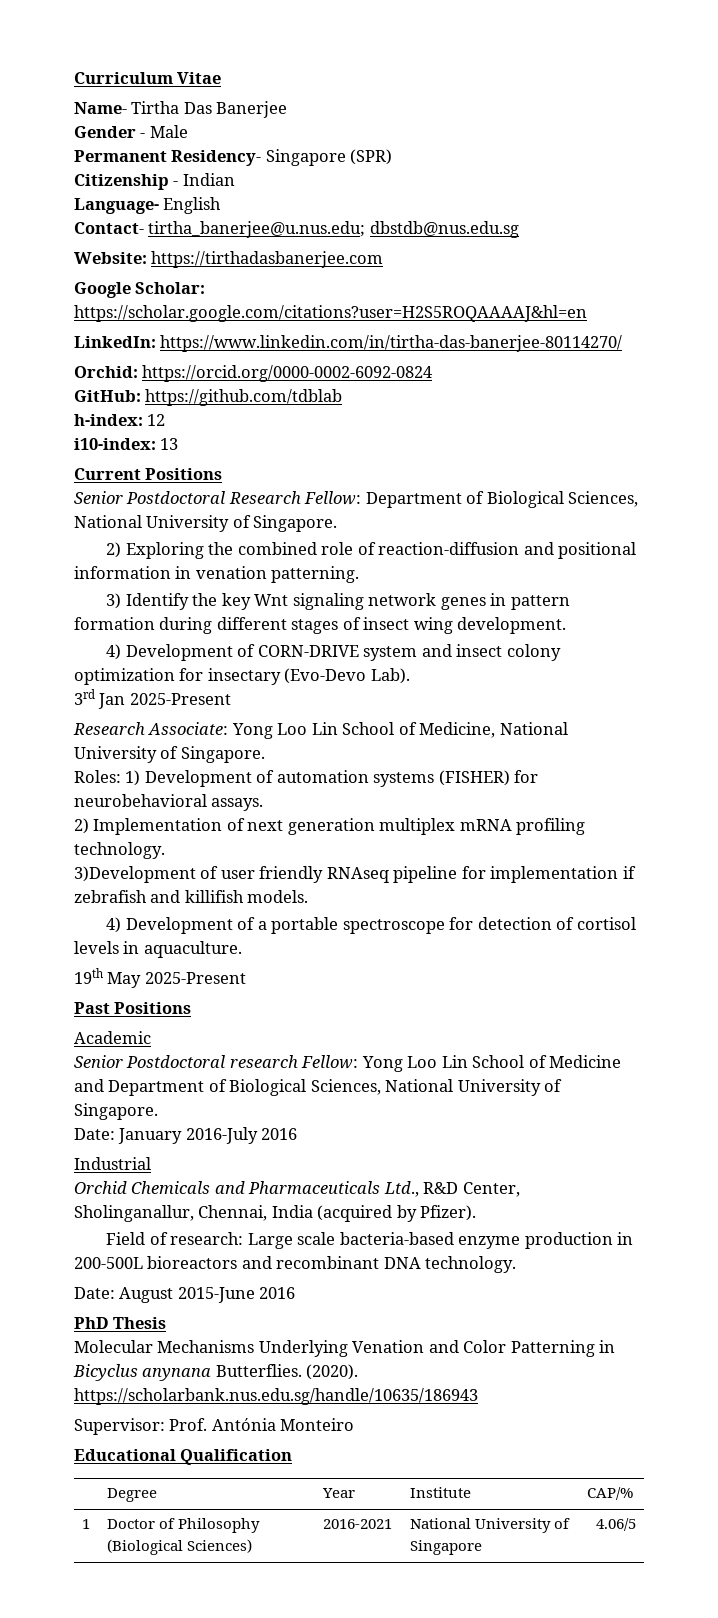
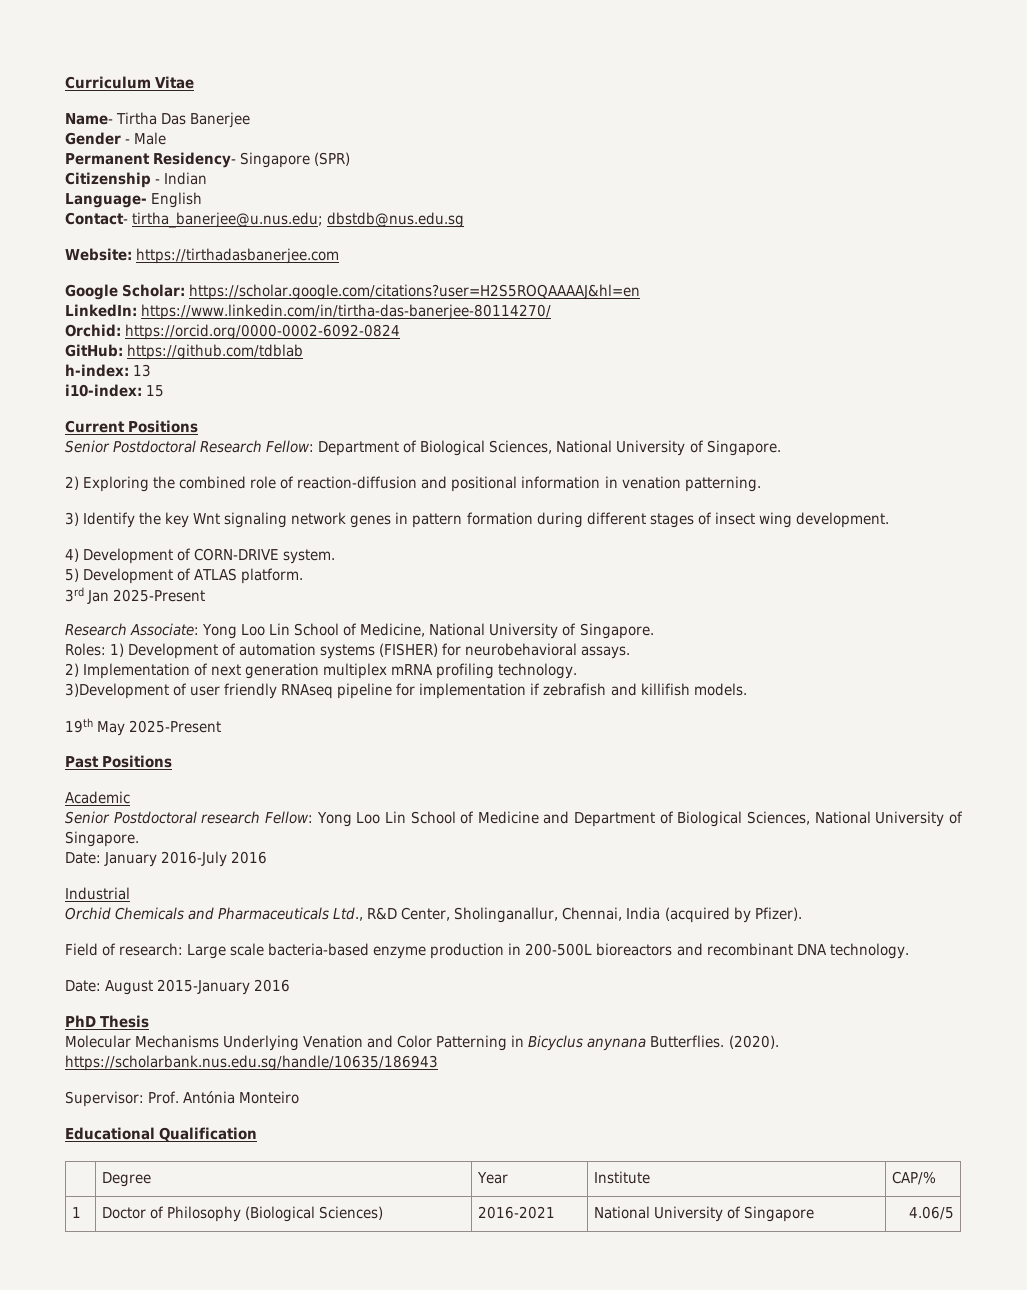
[147,414,166,426] 12 -> [133,364,152,377] 13
[160,438,179,450] 13 -> [146,385,165,397] 15
[363,644,561,661] [74,668,410,685] system and insect colony optimization for insectary (Evo-Devo Lab). -> [283,549,336,564] [65,568,304,584] system. // 5) Development of ATLAS platform.
[106,917,636,934] [74,941,242,958] // 4) Development of a portable spectroscope for detection of cortisol levels in aquaculture. -> (747, 689) none
[177,1287,255,1303] 2015-June -> [157,979,251,995] 2015-January

